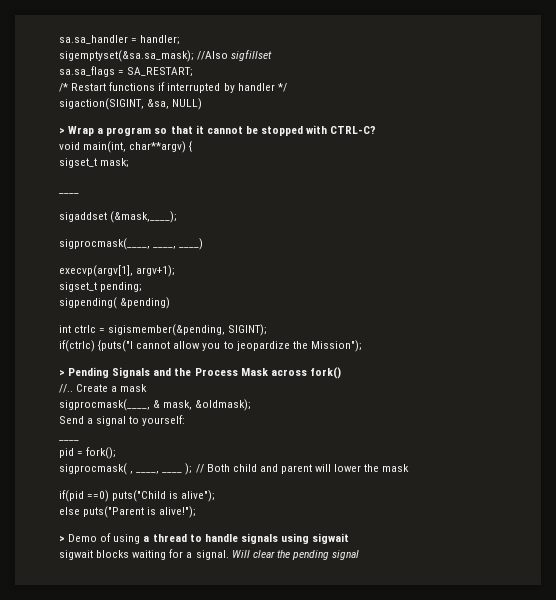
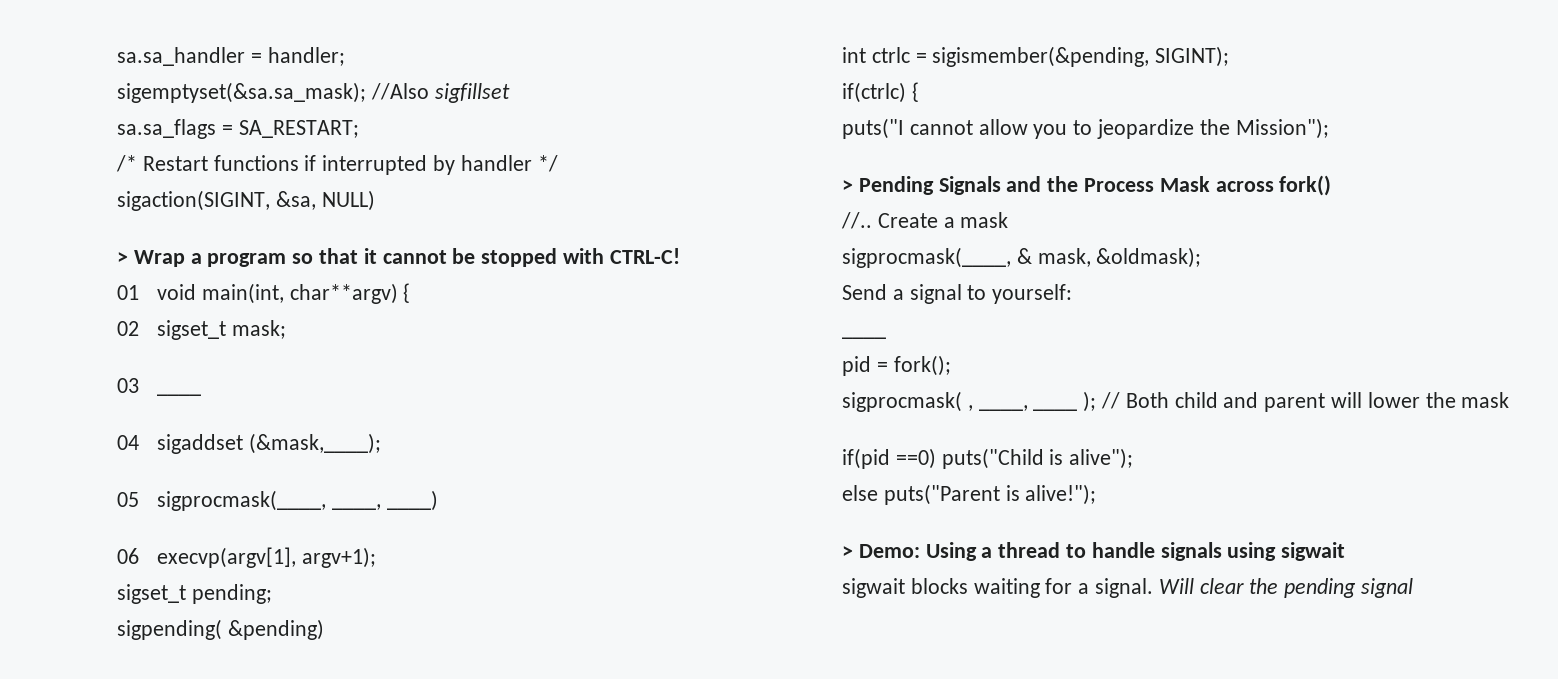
[330,126,377,134] CTRL-C? // -> [609,248,680,264] [117,285,139,300] CTRL-C! // 01
(193, 146) none -> [117,321,139,336] 02
[59,193,79,194] ____ // -> [117,378,139,393] [156,393,201,396] [117,435,139,450] 03 ____ // 04
(178, 217) none -> [117,492,139,507] 05
(204, 244) none -> [117,548,139,564] 06
[98,340,134,352] {puts("I -> [911,82,919,102] [842,118,904,139] { // puts("I
[68,533,141,544] Demo of using -> [858,542,977,561] Demo: Using

